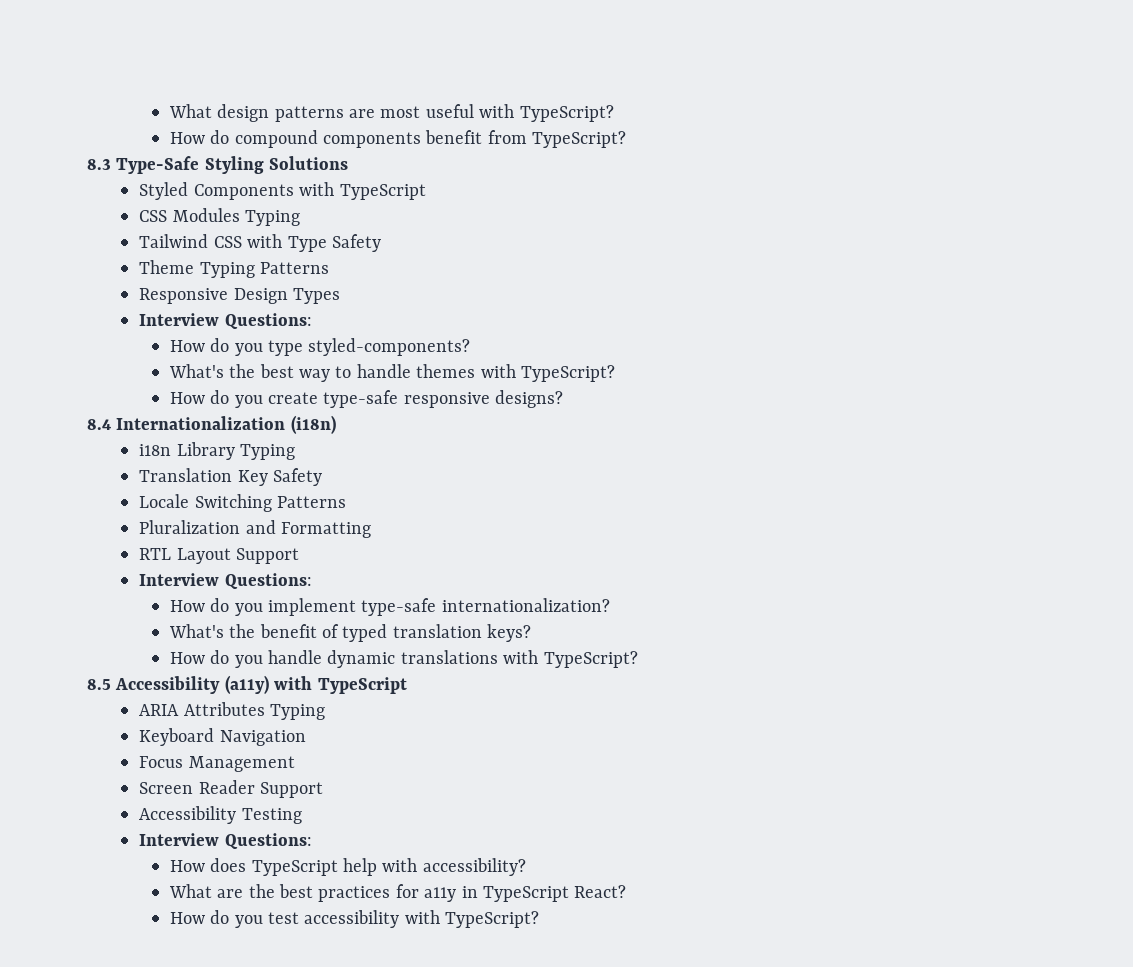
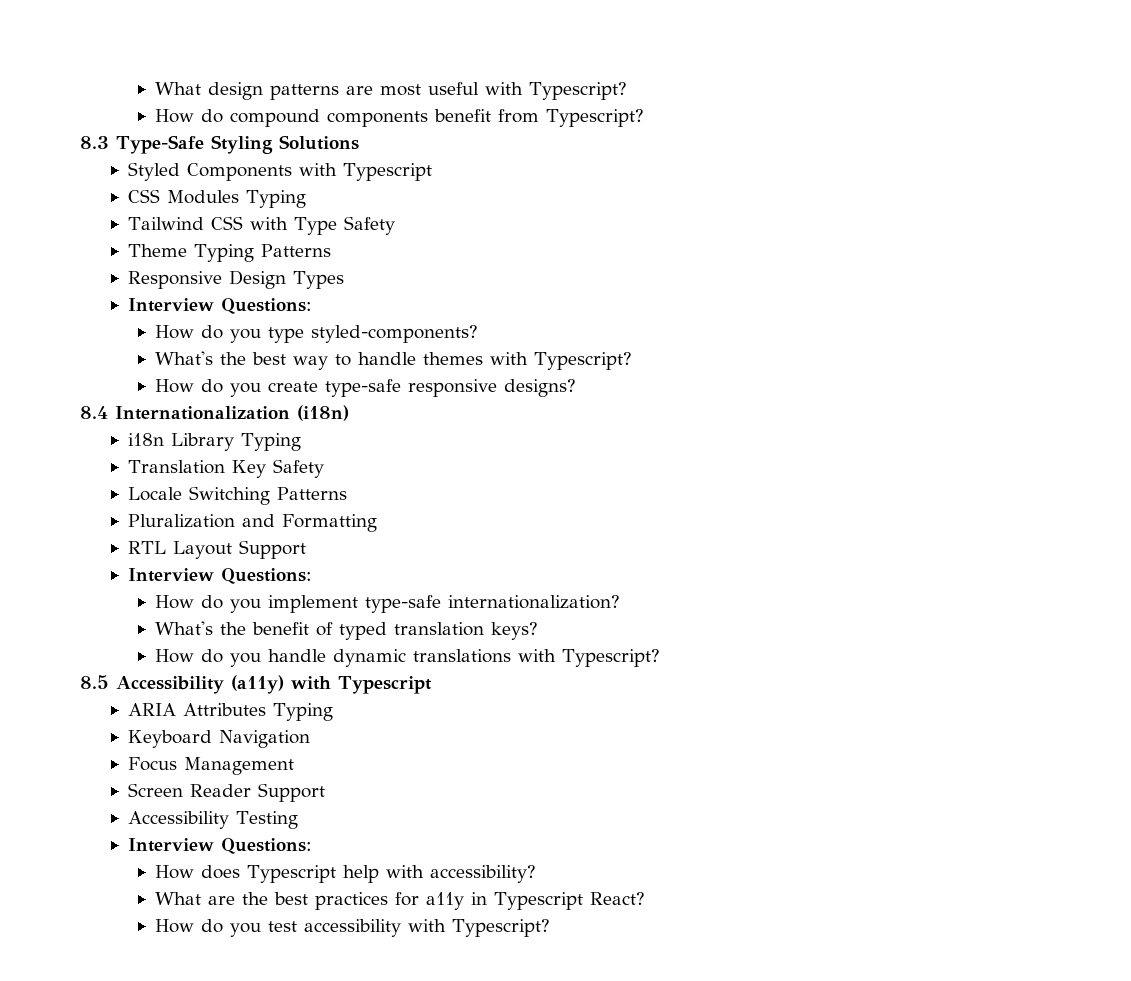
[519,105,614,122] TypeScript? -> [528,82,627,100] Typescript?
[532,131,627,148] TypeScript? -> [545,109,644,127] Typescript?
[339,184,426,200] TypeScript -> [342,163,432,181] Typescript
[521,365,616,382] TypeScript? -> [533,352,632,370] Typescript?
[543,651,638,668] TypeScript? -> [561,649,660,667] Typescript?
[317,677,407,694] TypeScript -> [338,676,432,694] Typescript
[251,860,338,876] TypeScript -> [246,865,336,883] Typescript
[483,886,570,902] TypeScript -> [493,892,583,910] Typescript
[445,911,540,928] TypeScript? -> [451,919,550,937] Typescript?

